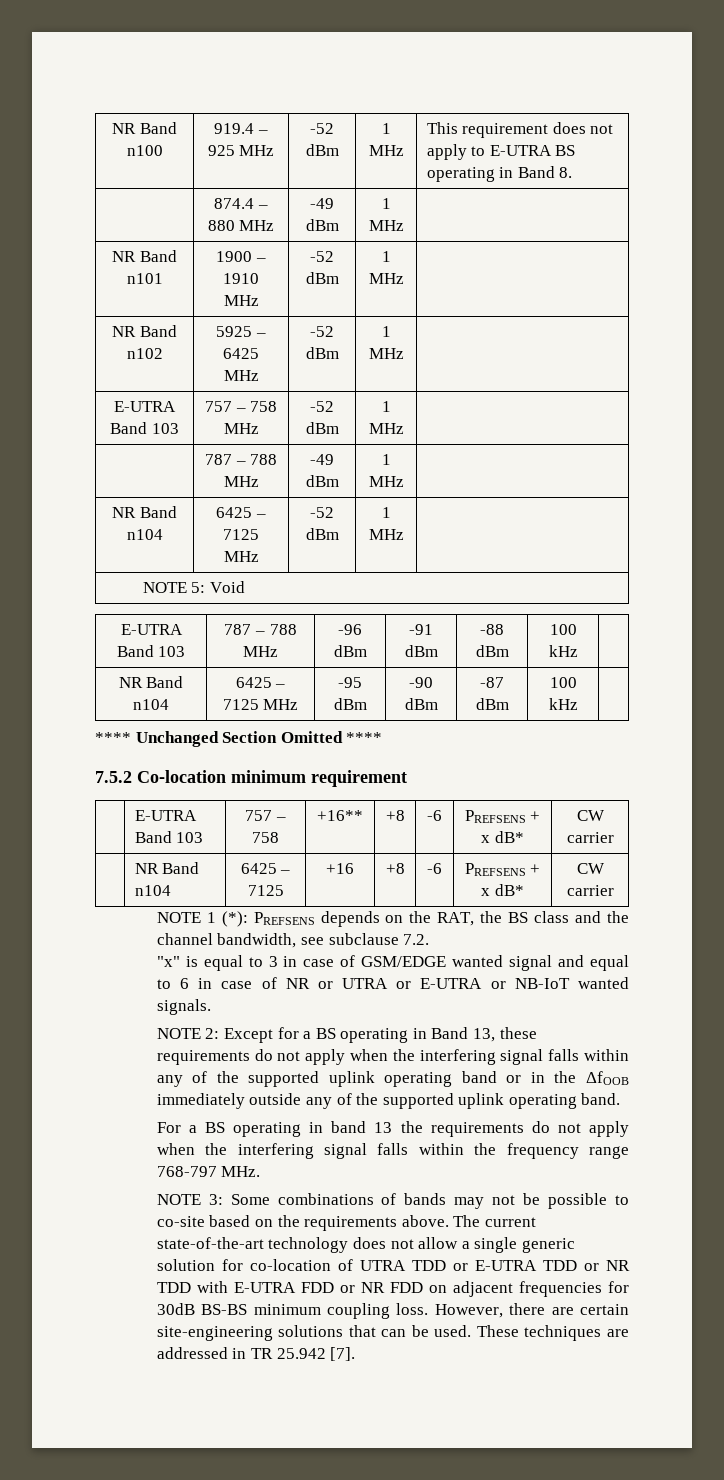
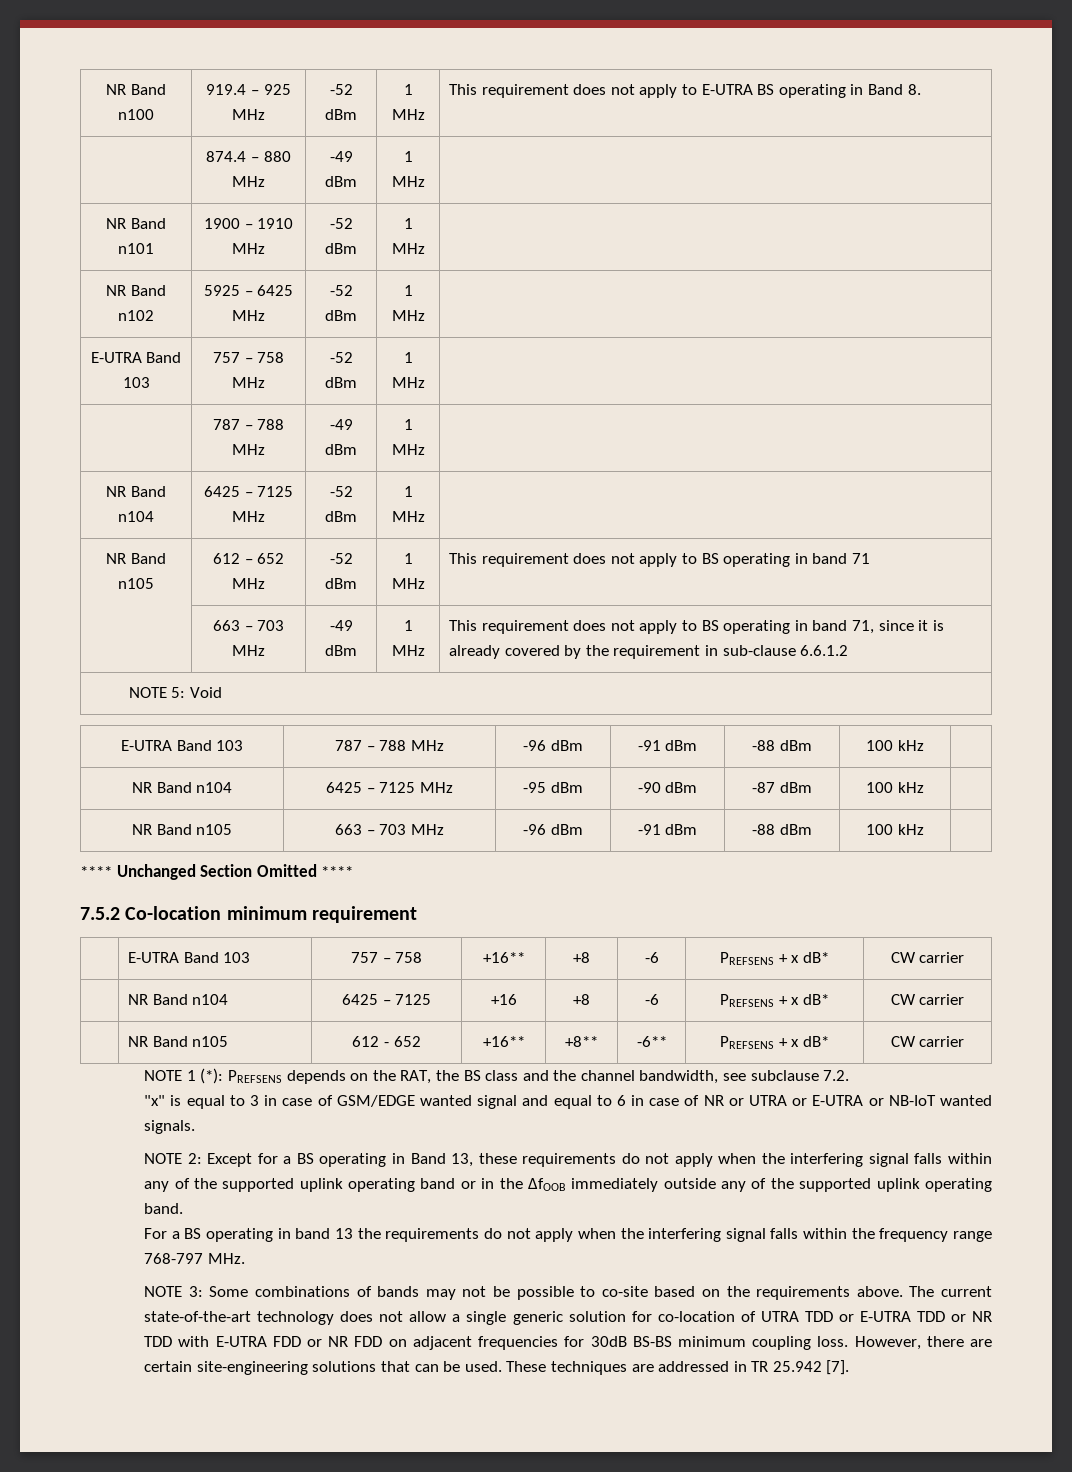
(404, 534) none -> [106,553,166,564] [118,578,154,589] [212,553,285,564] [232,578,265,589] [329,553,353,564] [325,578,357,589] [403,553,413,564] [391,578,425,589] [449,553,871,567] [212,620,285,631] [232,645,265,656] [329,620,353,631] [325,645,357,656] [403,620,413,631] [391,645,425,656] [449,620,944,634] [449,645,849,659] // NR Band n105 | 612 – 652 MHz | -52 dBm | 1 MHz | This requirement does not apply to BS operating in band 71 // | 663 – 703 MHz | -49 dBm | 1 MHz | This requirement does not apply to BS operating in band 71, since it is already covered by the requirement in sub-clause 6.6.1.2
(578, 704) none -> [131,824,233,835] [335,824,444,835] [523,824,583,835] [637,824,698,835] [752,824,812,835] [866,824,924,835] // NR Band n105 | 663 – 703 MHz | -96 dBm | -91 dBm | -88 dBm | 100 kHz |
(614, 890) none -> [128,1036,229,1047] [352,1036,421,1047] [482,1036,525,1047] [565,1036,598,1047] [636,1036,667,1047] [720,1036,829,1049] [890,1036,965,1047] // | NR Band n105 | 612 - 652 | +16** | +8** | -6** | PREFSENS + x dB* | CW carrier

